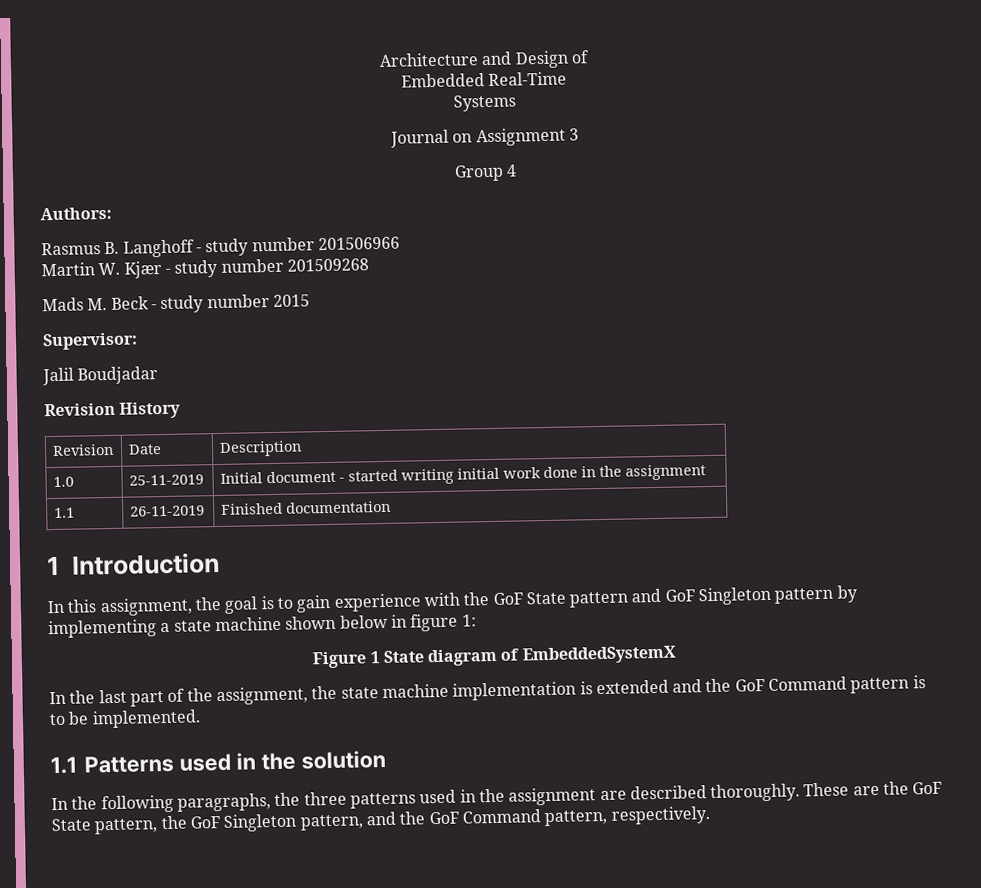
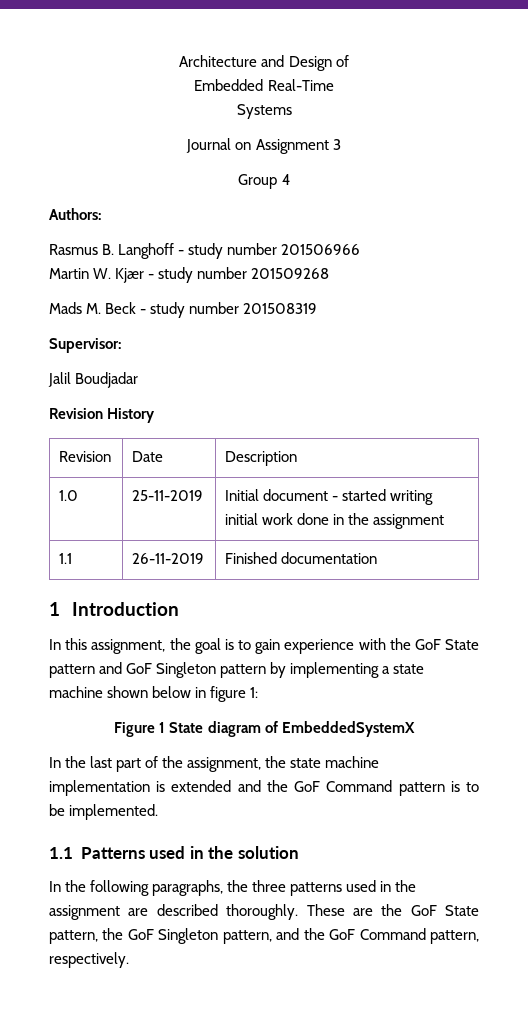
[272,294,310,307] 2015 -> [243,303,318,314] 201508319

